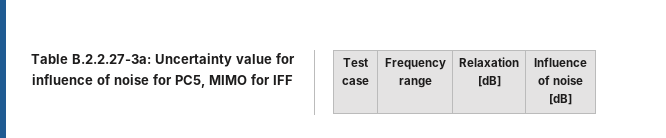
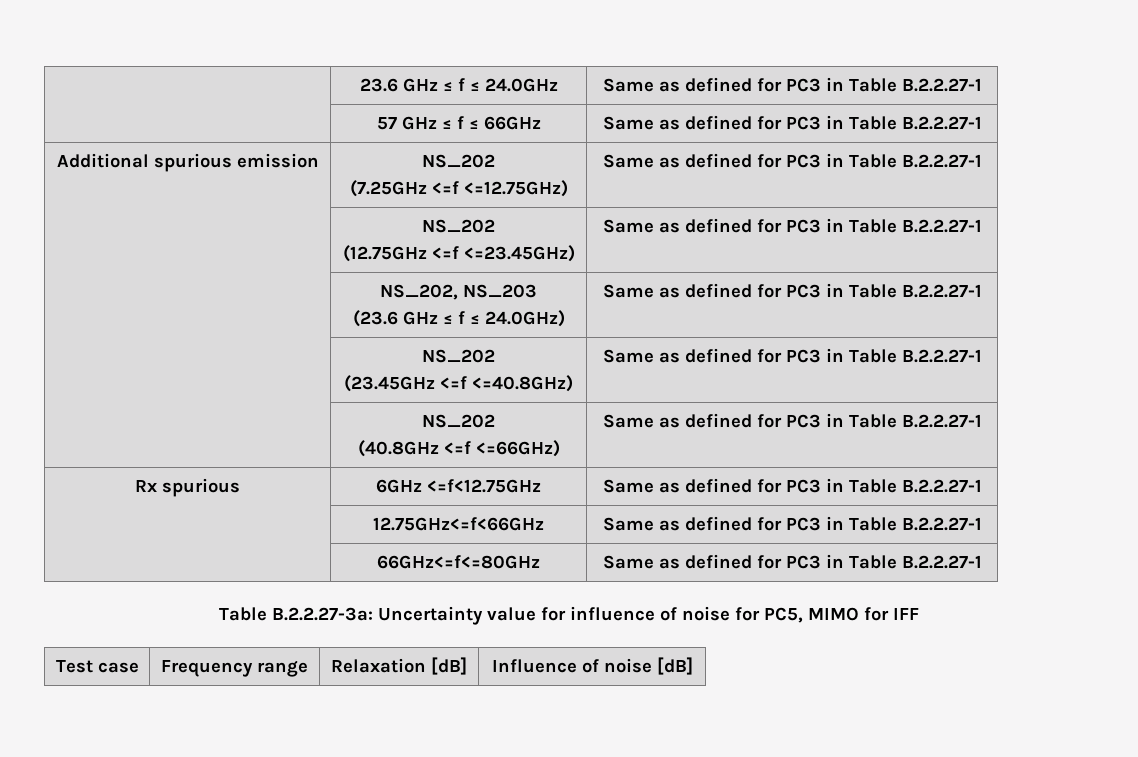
(31, 59) none -> [359,78,558,92] [602,77,982,92] [376,116,541,130] [602,115,982,130] [56,153,319,172] [422,154,495,168] [349,180,568,197] [602,153,982,168] [422,219,495,233] [342,245,575,262] [602,218,982,233] [380,284,537,300] [352,310,565,327] [602,283,982,298] [422,349,495,363] [344,375,573,392] [602,348,982,363] [422,414,495,428] [357,440,560,457] [602,413,982,428] [135,478,240,497] [376,479,541,493] [602,478,982,493] [373,517,544,531] [602,516,982,531] [377,555,540,569] [602,554,982,569] | 23.6 GHz ≤ f ≤ 24.0GHz | Same as defined for PC3 in Table B.2.2.27-1 // | 57 GHz ≤ f ≤ 66GHz | Same as defined for PC3 in Table B.2.2.27-1 // Additional spurious emission | NS_202 // (7.25GHz <=f <=12.75GHz) | Same as defined for PC3 in Table B.2.2.27-1 // | NS_202 // (12.75GHz <=f <=23.45GHz) | Same as defined for PC3 in Table B.2.2.27-1 // | NS_202, NS_203 // (23.6 GHz ≤ f ≤ 24.0GHz) | Same as defined for PC3 in Table B.2.2.27-1 // | NS_202 // (23.45GHz <=f <=40.8GHz) | Same as defined for PC3 in Table B.2.2.27-1 // | NS_202 // (40.8GHz <=f <=66GHz) | Same as defined for PC3 in Table B.2.2.27-1 // Rx spurious | 6GHz <=f<12.75GHz | Same as defined for PC3 in Table B.2.2.27-1 // | 12.75GHz<=f<66GHz | Same as defined for PC3 in Table B.2.2.27-1 // | 66GHz<=f<=80GHz | Same as defined for PC3 in Table B.2.2.27-1 //

